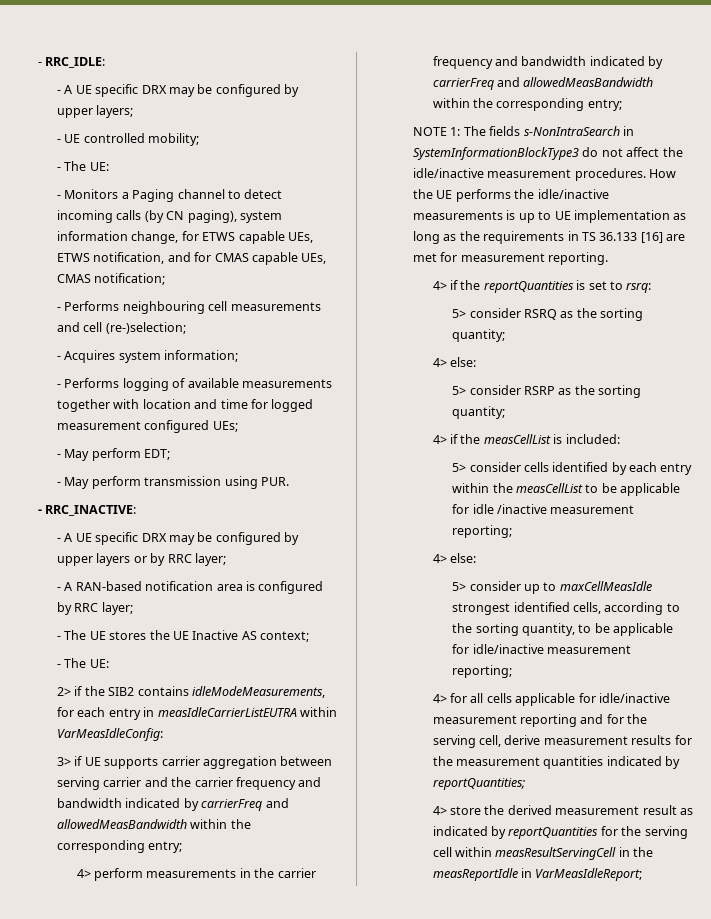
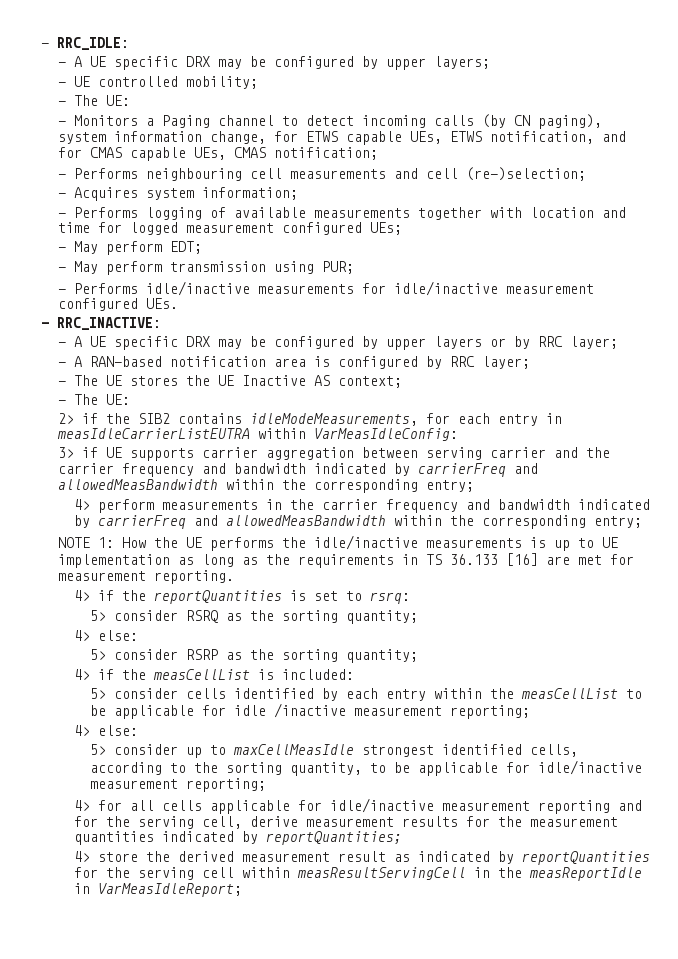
[260,477,289,486] PUR. -> [321,261,354,274] [57,281,594,296] [57,298,178,311] PUR; // - Performs idle/inactive measurements for idle/inactive measurement configured UEs.
[463,126,634,136] [413,147,683,160] [413,168,646,181] The fields s-NonIntraSearch in SystemInformationBlockType3 do not affect the idle/inactive measurement procedures. -> (114, 542) none

